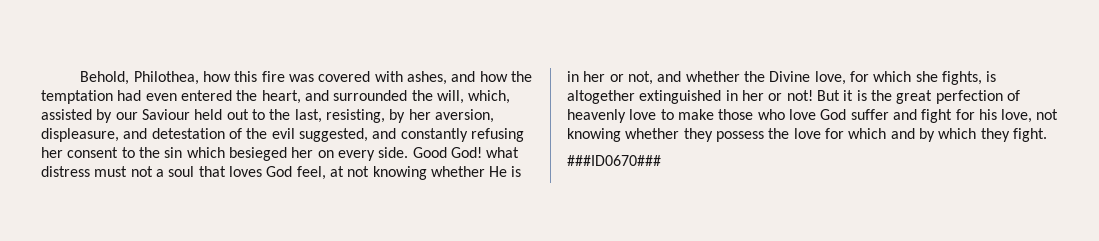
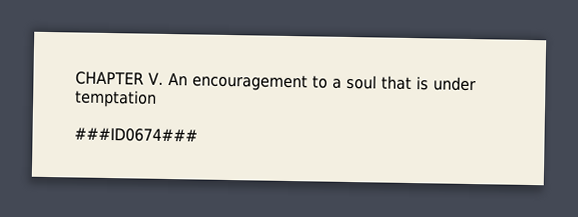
[80,71,532,85] [41,90,511,104] [41,109,494,123] [41,128,524,142] [41,147,520,161] [41,166,522,180] [567,71,997,85] [567,90,1020,104] [567,109,1059,123] [567,128,1047,142] [567,155,661,166] Behold, Philothea, how this fire was covered with ashes, and how the temptation had even entered the heart, and surrounded the will, which, assisted by our Saviour held out to the last, resisting, by her aversion, displeasure, and detestation of the evil suggested, and constantly refusing her consent to the sin which besieged her on every side. Good God! what distress must not a soul that loves God feel, at not knowing whether He is in her or not, and whether the Divine love, for which she fights, is altogether extinguished in her or not! But it is the great perfection of heavenly love to make those who love God suffer and fight for his love, not knowing whether they possess the love for which and by which they fight. // ###ID0670### -> [75,71,476,92] [75,89,157,108] [74,127,198,143] CHAPTER V. An encouragement to a soul that is under temptation // ###ID0674###

